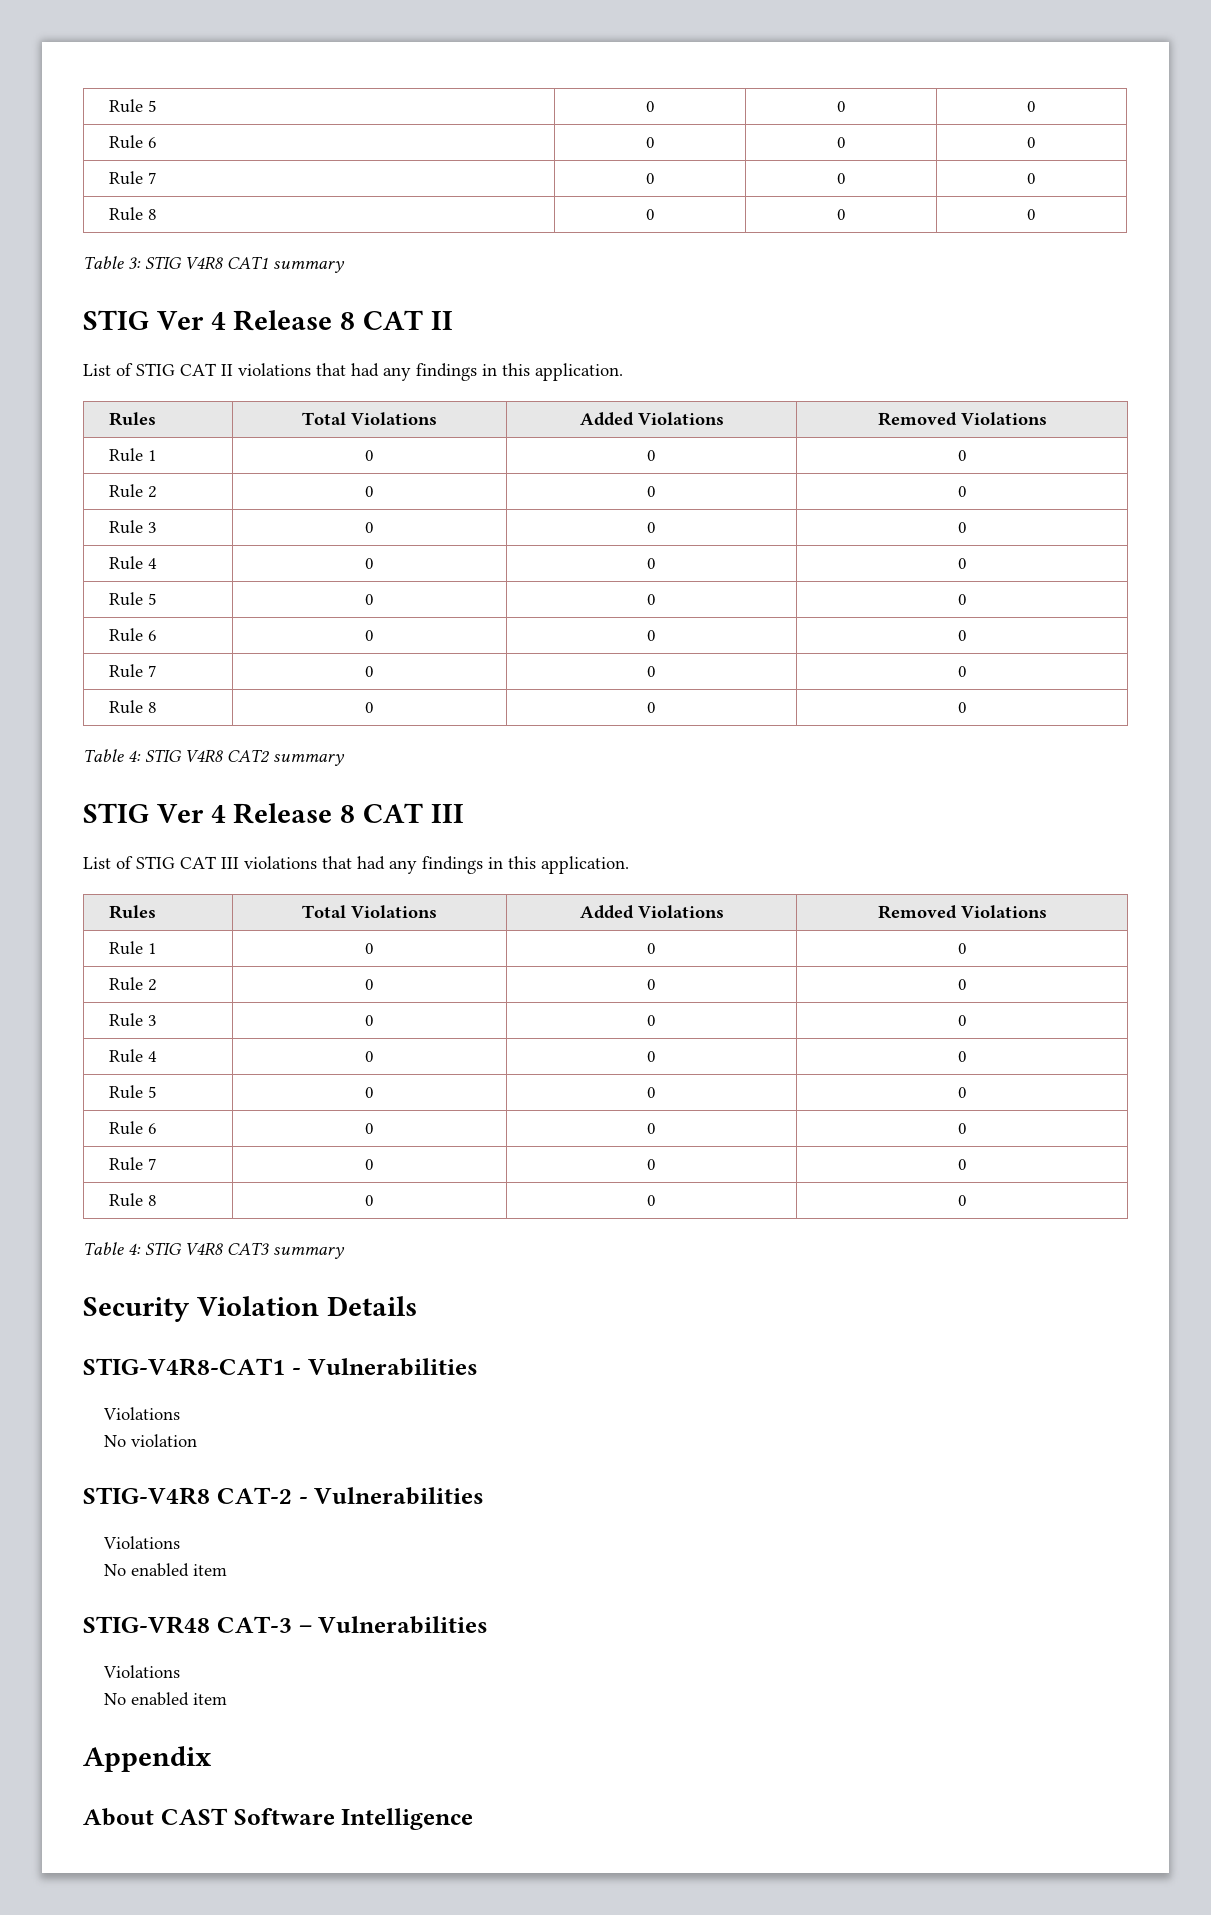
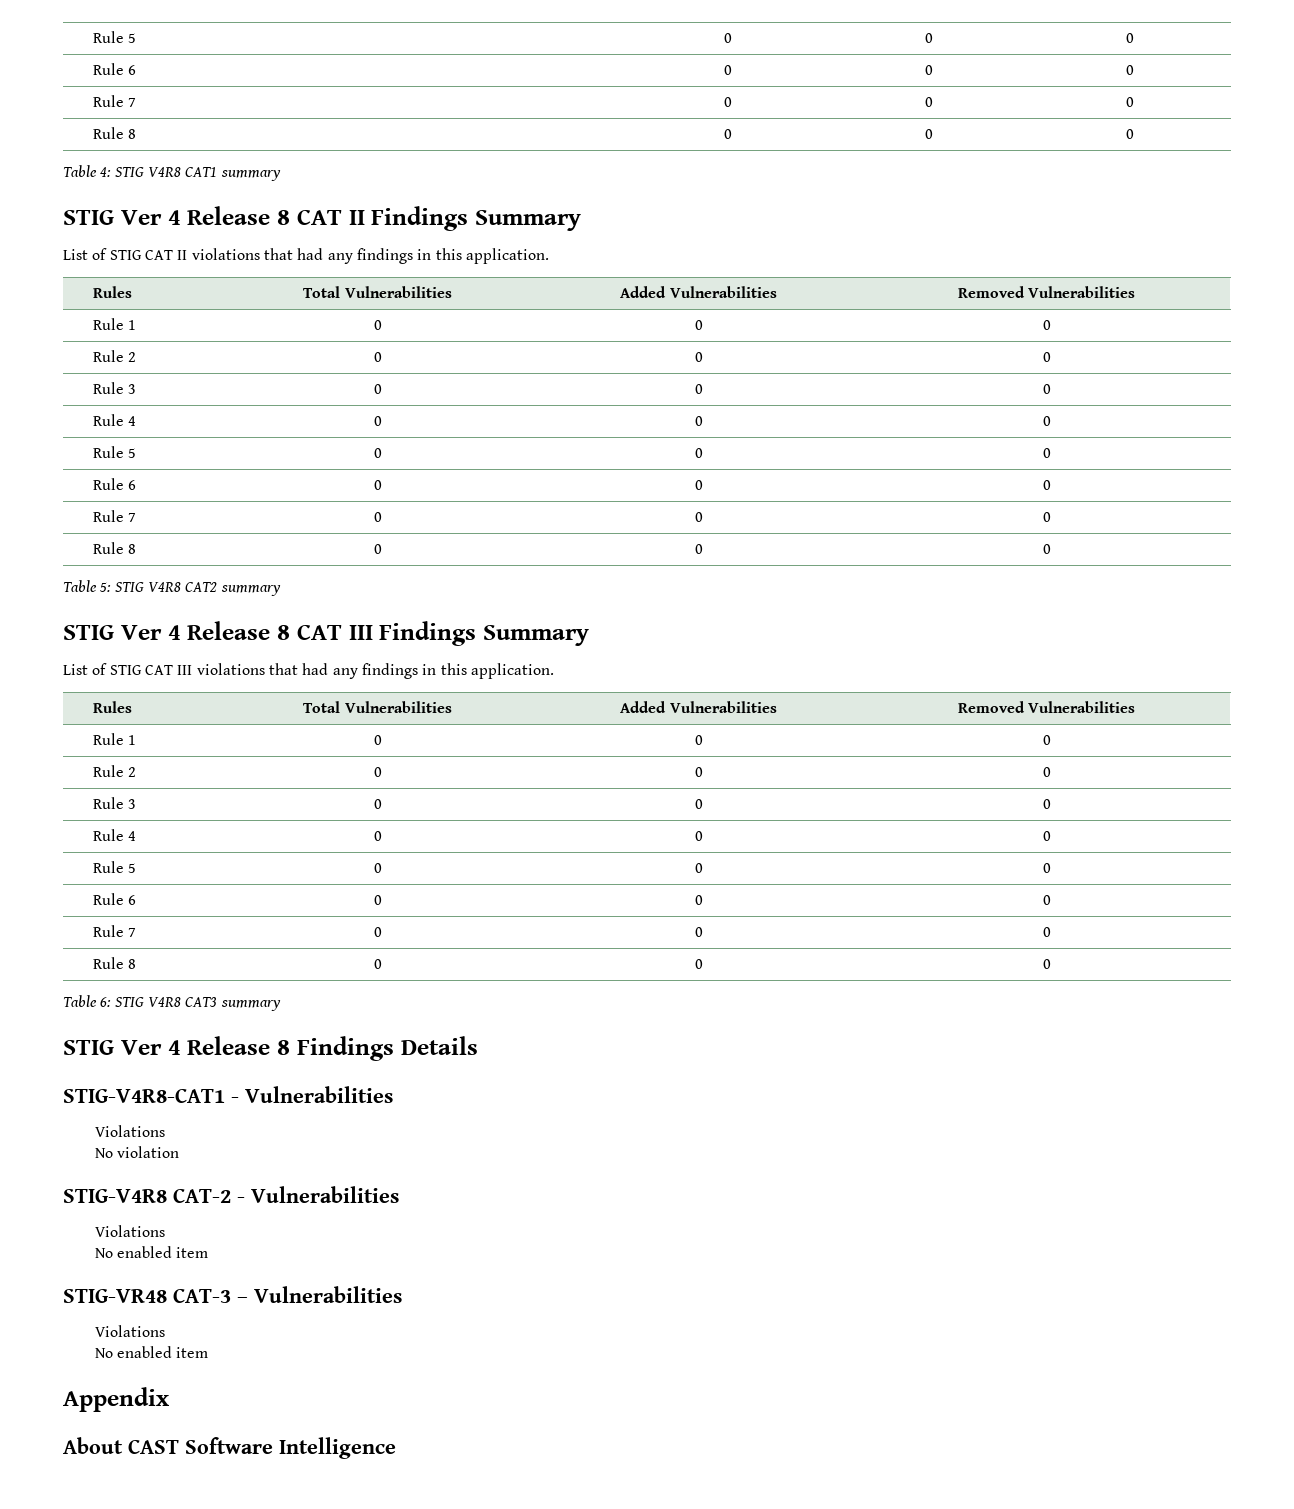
[128,257,141,269] 3: -> [100,167,112,177] 4:
(453, 320) none -> [371,206,581,231] Findings Summary
[351,412,437,425] [579,412,724,426] [877,412,1047,426] Violations | Added Violations | Removed Violations -> [344,286,452,298] [620,286,777,298] [957,286,1136,298] Vulnerabilities | Added Vulnerabilities | Removed Vulnerabilities
[128,750,141,762] 4: -> [99,582,112,592] 5:
(464, 813) none -> [379,621,589,646] Findings Summary
[351,905,437,918] [579,905,724,919] [877,905,1047,919] Violations | Added Violations | Removed Violations -> [344,701,452,713] [620,701,777,713] [957,701,1136,713] Vulnerabilities | Added Vulnerabilities | Removed Vulnerabilities
[128,1243,141,1255] 4: -> [100,997,112,1007] 6:
[83,1296,319,1322] Security Violation -> [63,1036,394,1061] STIG Ver 4 Release 8 Findings

